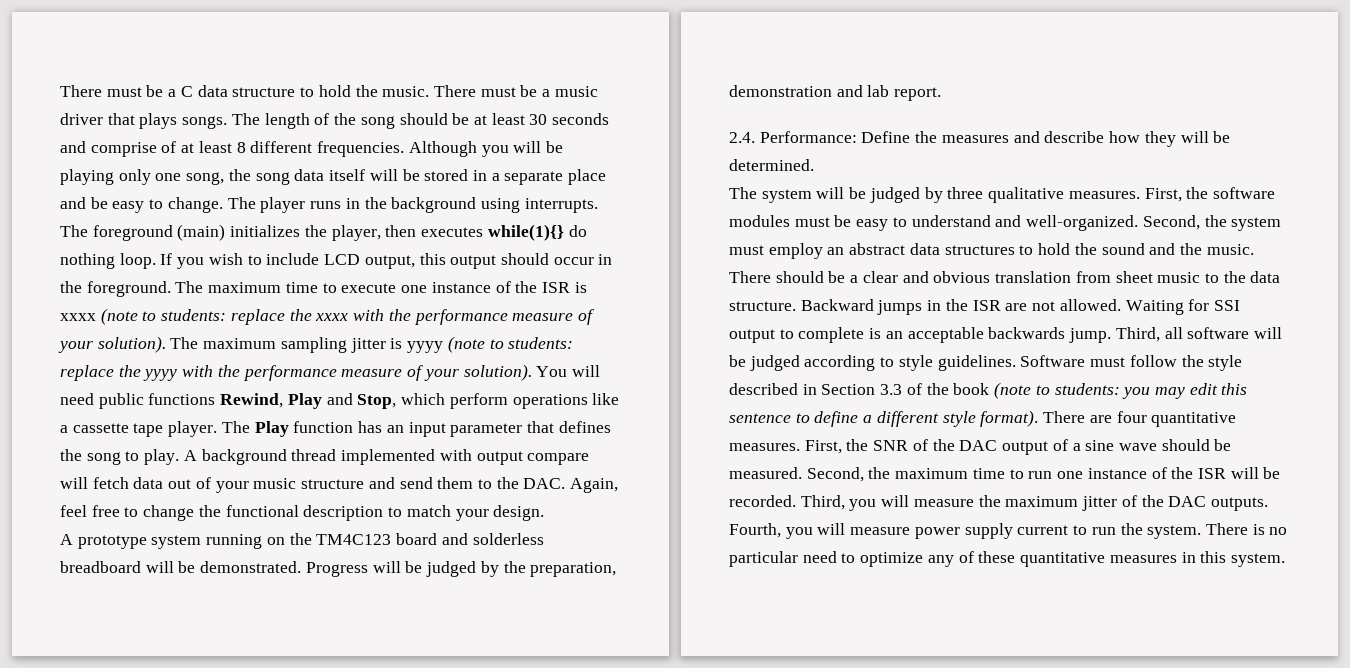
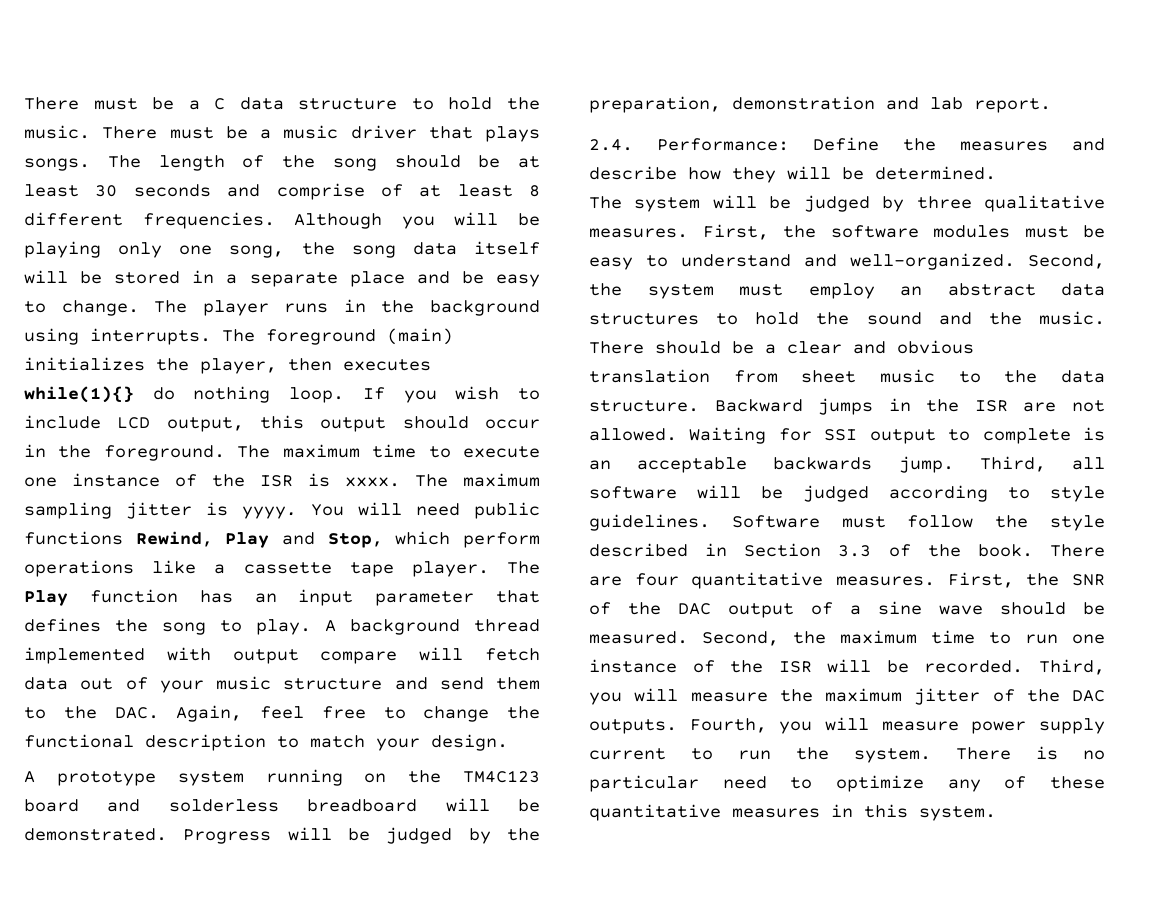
[60,308,594,325] [58,336,166,353] xxxx (note to students: replace the xxxx with the performance measure of your solution). -> [345,477,400,487] xxxx.
[407,336,574,353] [60,364,532,381] yyyy (note to students: replace the yyyy with the performance measure of your solution). -> [242,506,297,519] yyyy.
[953,382,1248,399] [729,410,1039,427] book (note to students: you may edit this sentence to define a different style format). -> [977,544,1033,557] book.

